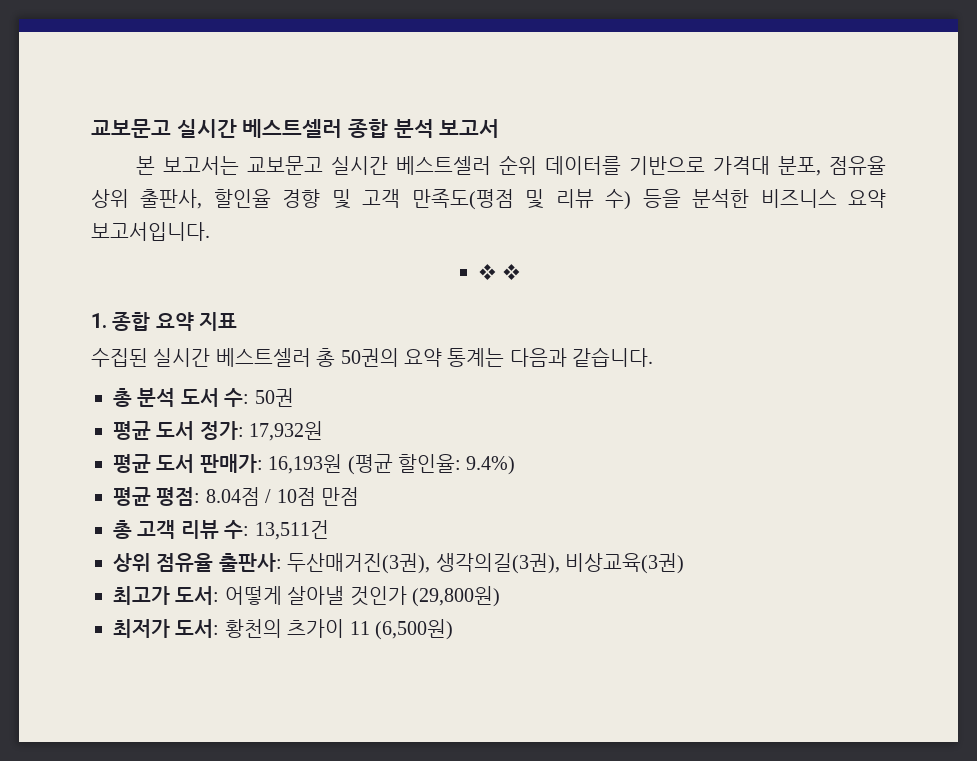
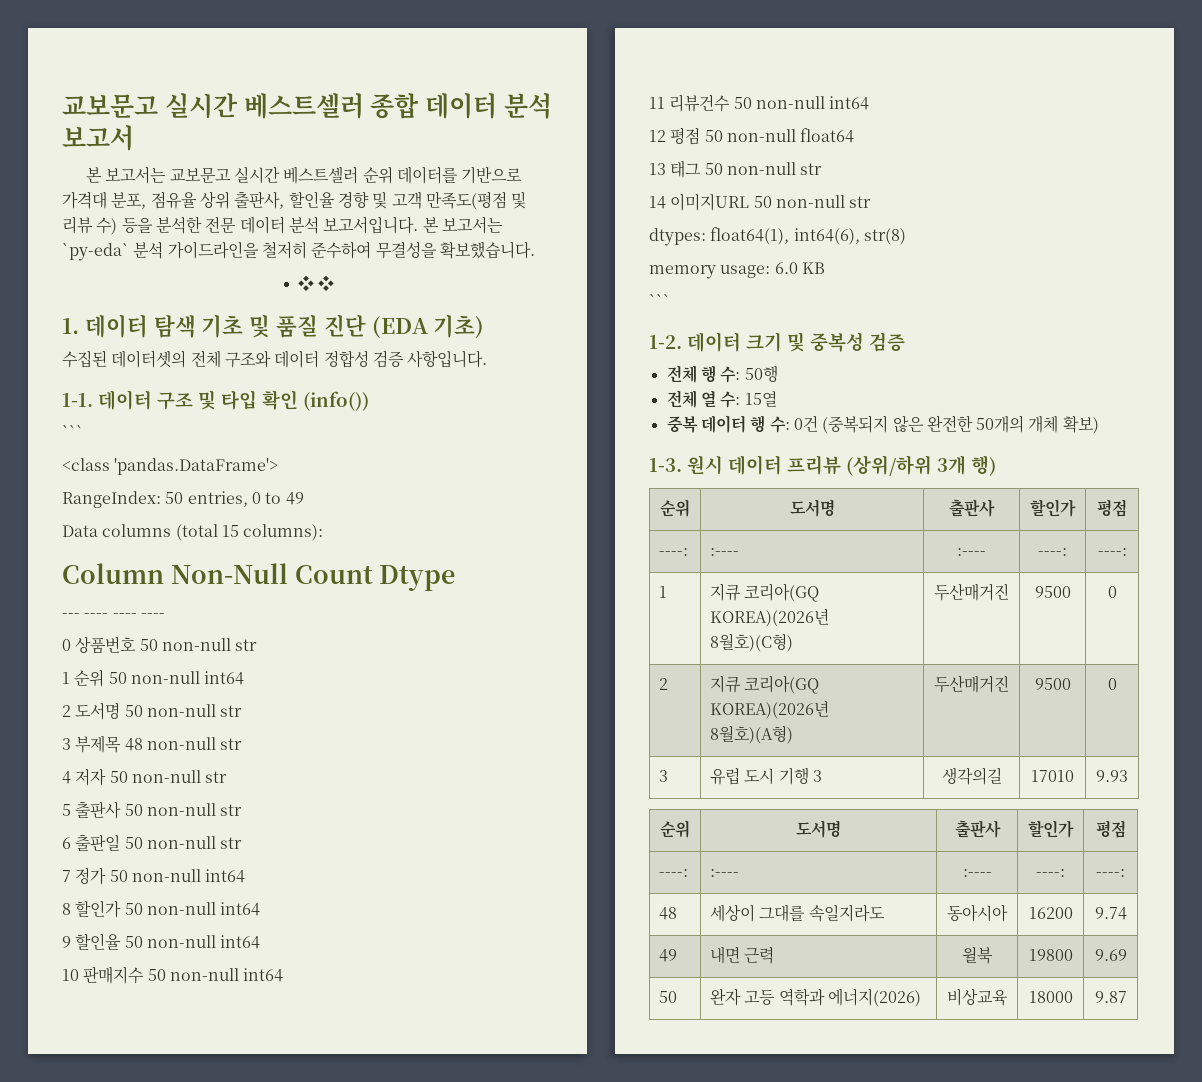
(389, 128) none -> [425,93,497,119] 데이터
[760,189,886,208] [91,222,210,241] [477,264,522,280] [91,312,238,331] [91,347,654,367] [113,388,294,407] [113,421,324,441] [113,454,516,475] [113,487,359,506] [113,520,329,540] [113,553,684,574] [113,586,500,607] [113,619,453,640] 비즈니스 요약 보고서입니다. // ❖ ❖ // 1. 종합 요약 지표 // 수집된 실시간 베스트셀러 총 50권의 요약 통계는 다음과 같습니다. // 총 분석 도서 수: 50권 // 평균 도서 정가: 17,932원 // 평균 도서 판매가: 16,193원 (평균 할인율: 9.4%) // 평균 평점: 8.04점 / 10점 만점 // 총 고객 리뷰 수: 13,511건 // 상위 점유율 출판사: 두산매거진(3권), 생각의길(3권), 비상교육(3권) // 최고가 도서: 어떻게 살아낼 것인가 (29,800원) // 최저가 도서: 황천의 츠가이 11 (6,500원) -> [205,216,503,234] [62,241,535,261] [298,275,335,291] [62,314,485,339] [62,350,488,368] [62,390,369,411] [62,425,83,438] [62,458,279,475] [62,491,304,508] [62,524,324,541] [62,563,456,591] [62,613,165,618] [62,636,258,654] [62,670,245,687] [62,702,243,720] [62,735,243,753] [62,768,228,786] [62,801,243,819] [62,834,243,852] [62,867,246,885] [62,900,261,918] [62,933,261,950] [62,966,284,984] [649,94,870,112] [649,127,855,145] [649,161,823,178] [649,193,872,211] [649,227,906,246] [649,262,825,279] [649,294,670,307] [649,332,905,352] [666,365,778,383] [666,390,777,408] [666,415,1099,434] [649,455,996,476] [660,499,690,517] [789,499,835,517] [949,499,995,517] [1030,499,1076,517] [1097,499,1127,517] [659,548,689,556] [710,548,740,556] [957,548,986,556] [1038,548,1067,556] [1097,548,1127,556] [659,586,668,598] [710,583,820,602] [710,608,830,627] [710,633,794,652] [934,583,1009,601] [1034,586,1071,598] [1107,586,1117,598] [659,678,669,690] [710,675,820,694] [710,700,830,719] [710,725,794,744] [934,675,1009,693] [1034,678,1071,690] [1107,678,1117,690] [659,770,669,782] [710,767,823,785] [941,767,1002,785] [1031,770,1074,782] [1096,770,1128,782] [660,820,690,838] [796,820,841,838] [954,820,1001,838] [1028,820,1074,838] [1095,820,1126,838] [659,869,689,877] [710,869,740,877] [962,869,992,877] [1036,869,1065,877] [1096,869,1125,877] [659,907,678,920] [710,904,885,922] [947,904,1008,922] [1028,907,1073,919] [1094,907,1127,920] [659,949,678,962] [710,946,775,964] [962,947,993,964] [1028,949,1073,961] [1094,949,1127,961] [659,991,678,1003] [710,988,922,1007] [947,988,1008,1006] [1028,991,1073,1003] [1094,991,1127,1003] 전문 데이터 분석 보고서입니다. 본 보고서는 `py-eda` 분석 가이드라인을 철저히 준수하여 무결성을 확보했습니다. // ❖ ❖ // 1. 데이터 탐색 기초 및 품질 진단 (EDA 기초) // 수집된 데이터셋의 전체 구조와 데이터 정합성 검증 사항입니다. // 1-1. 데이터 구조 및 타입 확인 (info()) // ``` // <class 'pandas.DataFrame'> // RangeIndex: 50 entries, 0 to 49 // Data columns (total 15 columns): // Column Non-Null Count Dtype // --- ---- ---- ---- // 0 상품번호 50 non-null str // 1 순위 50 non-null int64 // 2 도서명 50 non-null str // 3 부제목 48 non-null str // 4 저자 50 non-null str // 5 출판사 50 non-null str // 6 출판일 50 non-null str // 7 정가 50 non-null int64 // 8 할인가 50 non-null int64 // 9 할인율 50 non-null int64 // 10 판매지수 50 non-null int64 // 11 리뷰건수 50 non-null int64 // 12 평점 50 non-null float64 // 13 태그 50 non-null str // 14 이미지URL 50 non-null str // dtypes: float64(1), int64(6), str(8) // memory usage: 6.0 KB // ``` // 1-2. 데이터 크기 및 중복성 검증 // 전체 행 수: 50행 // 전체 열 수: 15열 // 중복 데이터 행 수: 0건 (중복되지 않은 완전한 50개의 개체 확보) // 1-3. 원시 데이터 프리뷰 (상위/하위 3개 행) // 순위 | 도서명 | 출판사 | 할인가 | 평점 // ----: | :---- | :---- | ----: | ----: // 1 | 지큐 코리아(GQ KOREA)(2026년 8월호)(C형) | 두산매거진 | 9500 | 0 // 2 | 지큐 코리아(GQ KOREA)(2026년 8월호)(A형) | 두산매거진 | 9500 | 0 // 3 | 유럽 도시 기행 3 | 생각의길 | 17010 | 9.93 // 순위 | 도서명 | 출판사 | 할인가 | 평점 // ----: | :---- | :---- | ----: | ----: // 48 | 세상이 그대를 속일지라도 | 동아시아 | 16200 | 9.74 // 49 | 내면 근력 | 윌북 | 19800 | 9.69 // 50 | 완자 고등 역학과 에너지(2026) | 비상교육 | 18000 | 9.87

